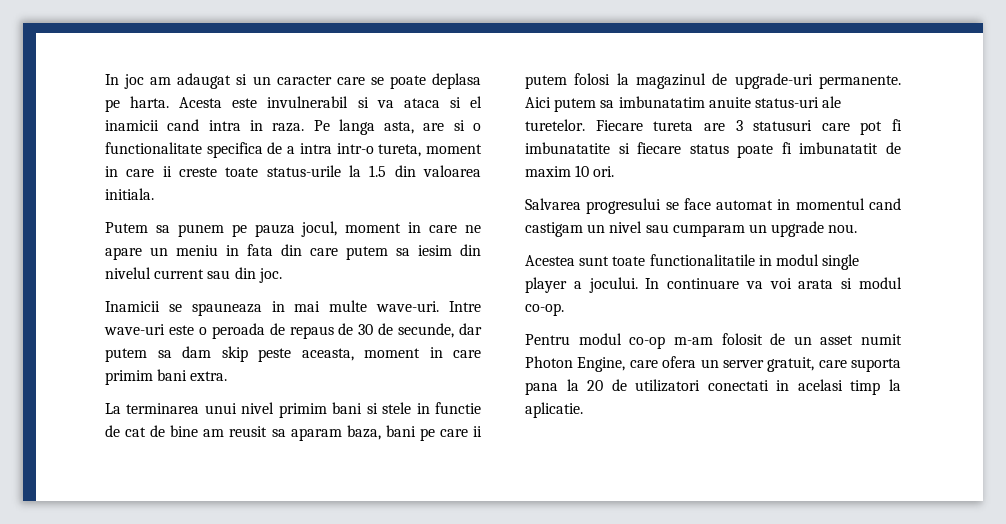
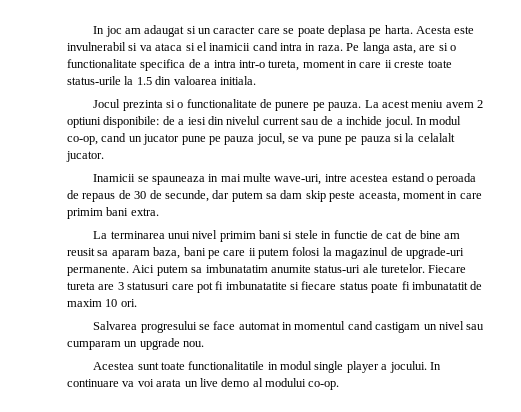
[105,221,482,237] [105,244,481,260] [105,267,282,283] Putem sa punem pe pauza jocul, moment in care ne apare un meniu in fata din care putem sa iesim din nivelul current sau din joc. -> [93,99,484,111] [67,116,462,128] [67,133,455,145] [66,151,104,162] Jocul prezinta si o functionalitate de punere pe pauza. La acest meniu avem 2 optiuni disponibile: de a iesi din nivelul current sau de a inchide jocul. In modul co-op, cand un jucator pune pe pauza jocul, se va pune pe pauza si la celalalt jucator.
[376,301,481,312] [104,324,194,335] wave-uri. Intre wave-uri este -> [274,173,425,185] wave-uri, intre acestea estand
[708,97,751,108] anuite -> [270,265,311,273] anumite
[841,277,902,289] [525,303,564,316] [525,333,902,349] [525,356,901,372] [525,379,901,395] [525,402,583,418] si modul co-op. // Pentru modul co-op m-am folosit de un asset numit Photon Engine, care ofera un server gratuit, care suporta pana la 20 de utilizatori conectati in acelasi timp la aplicatie. -> [184,378,340,390] un live demo al modului co-op.

